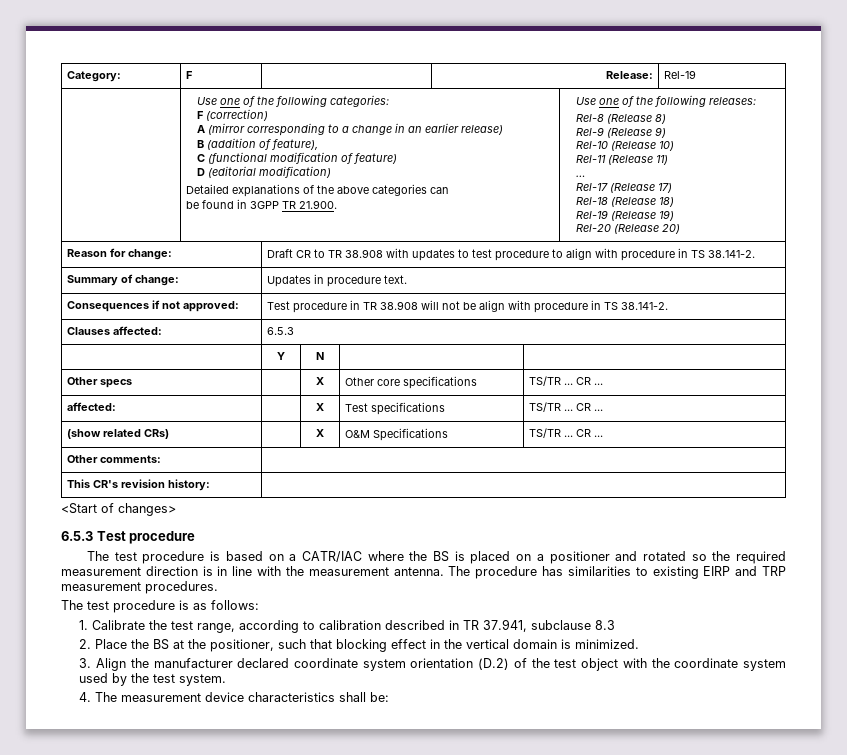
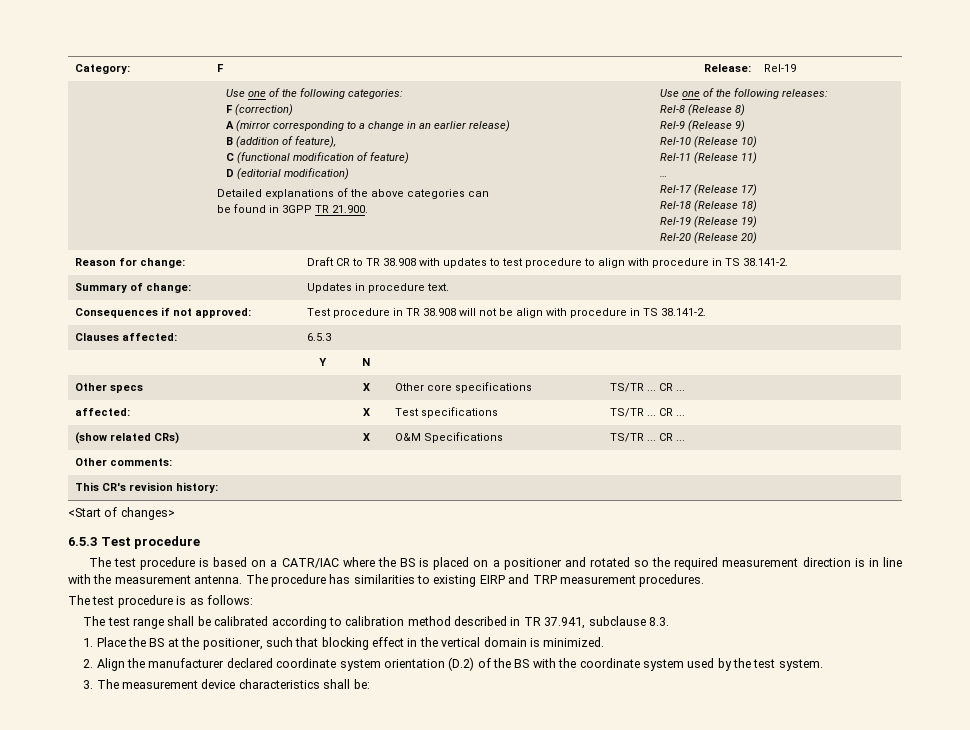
[79,620,236,633] 1. Calibrate the test range, -> [83,616,269,629] The test range shall be calibrated
(382, 625) none -> [407,616,451,626] method
[595,620,616,630] [79,639,92,649] 8.3 // 2. -> [648,617,669,626] [83,638,94,647] 8.3. // 1.
[79,658,92,668] 3. -> [83,659,94,668] 2.
[554,658,619,671] test object -> [514,659,530,668] BS
[79,692,92,702] 4. -> [83,680,94,689] 3.

